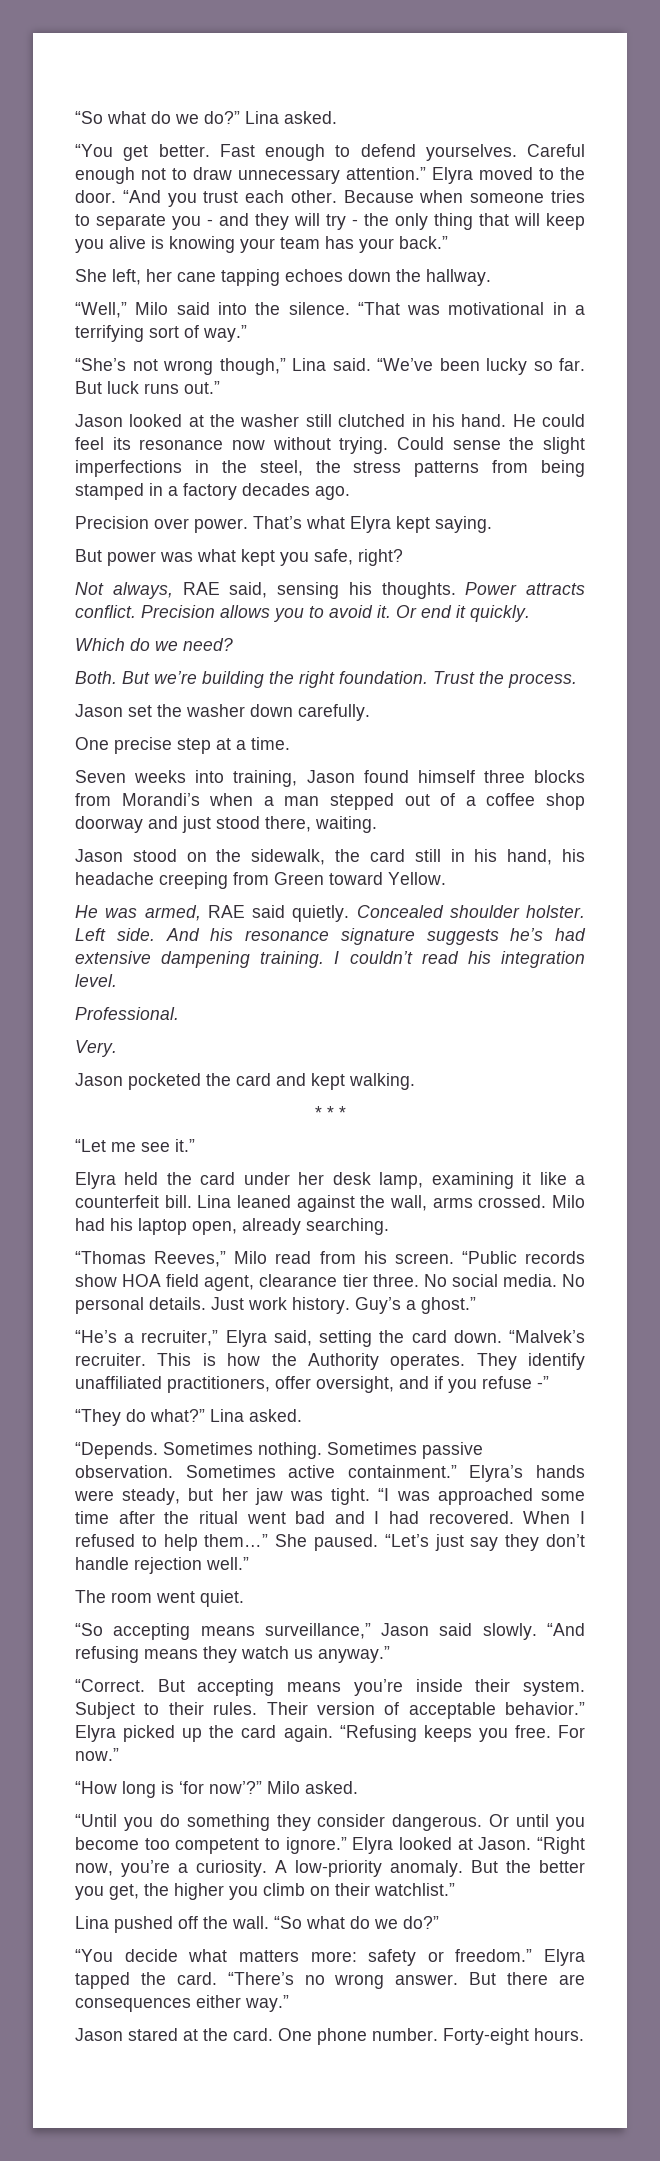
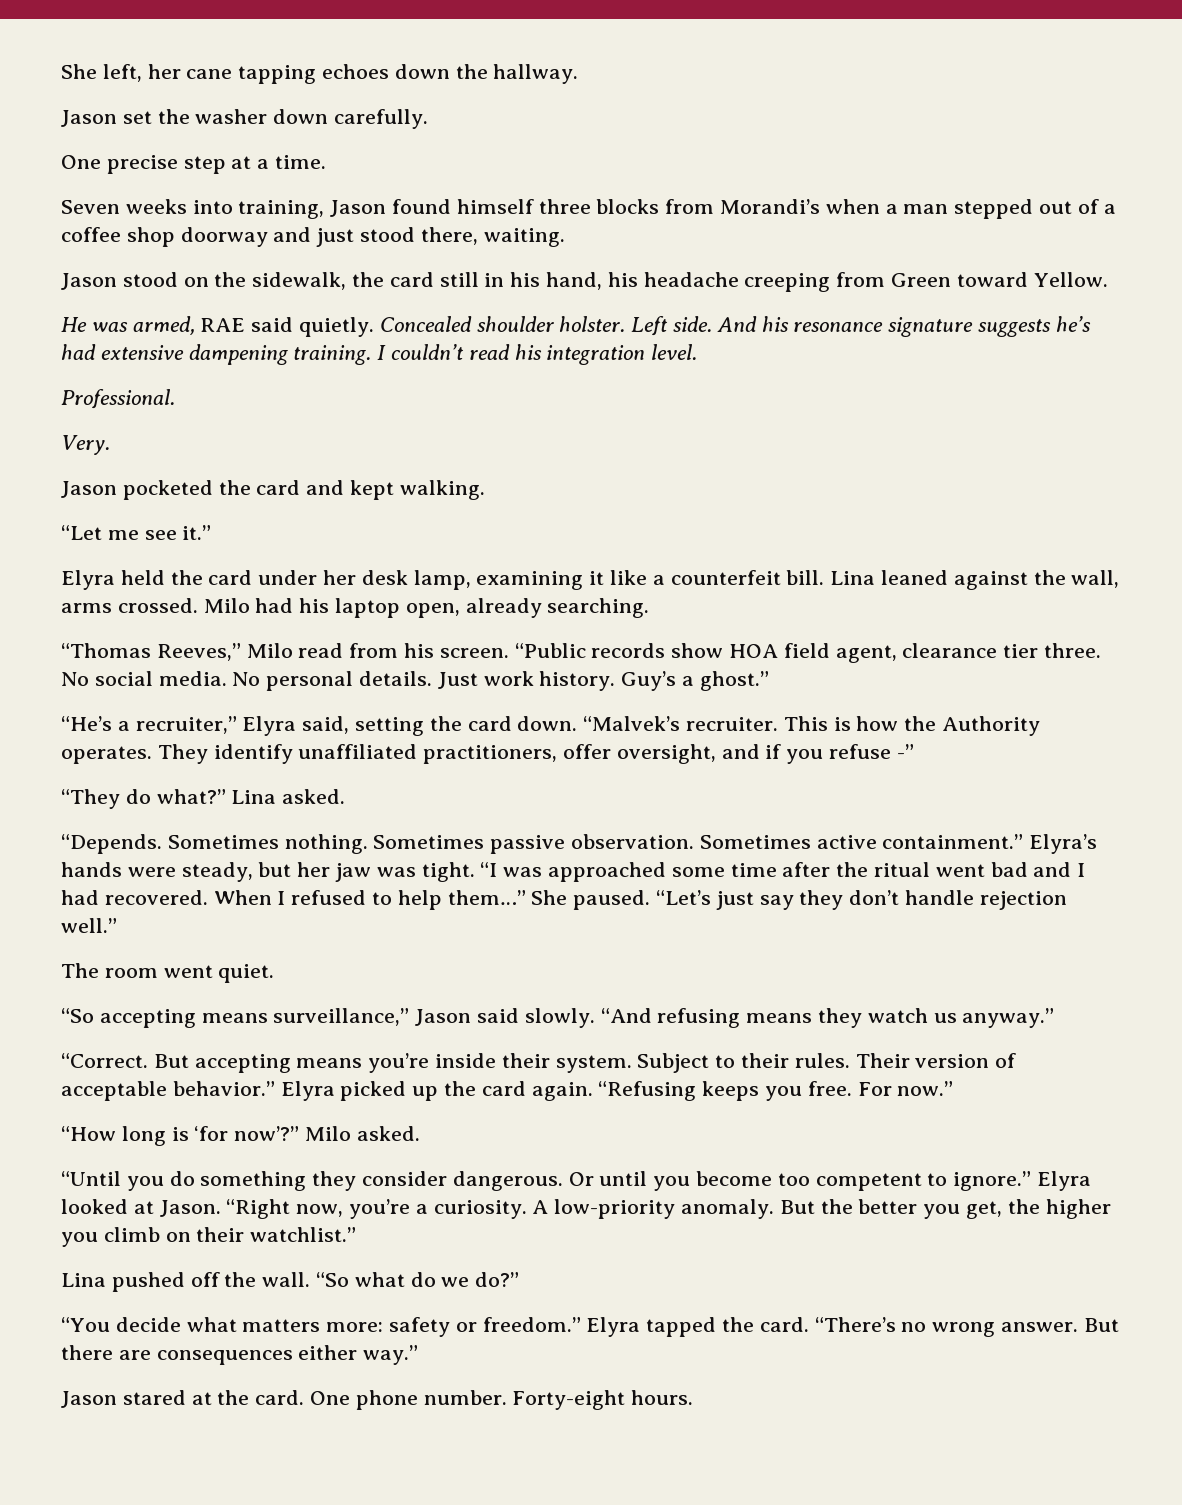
[75,111,337,124] [75,144,585,161] [75,167,585,184] [75,190,585,207] [75,213,585,230] [75,236,448,253] “So what do we do?” Lina asked. // “You get better. Fast enough to defend yourselves. Careful enough not to draw unnecessary attention.” Elyra moved to the door. “And you trust each other. Because when someone tries to separate you - and they will try - the only thing that will keep you alive is knowing your team has your back.” // -> (61, 71) none
[75,302,585,318] [75,325,247,342] [75,358,585,375] [75,381,220,394] [75,414,586,427] [75,437,585,454] [75,460,585,477] [75,483,350,500] [75,516,492,533] [75,549,403,566] [75,582,585,599] [75,605,530,622] [75,638,233,651] [75,671,577,688] // “Well,” Milo said into the silence. “That was motivational in a terrifying sort of way.” // “She’s not wrong though,” Lina said. “We’ve been lucky so far. But luck runs out.” // Jason looked at the washer still clutched in his hand. He could feel its resonance now without trying. Could sense the slight imperfections in the steel, the stress patterns from being stamped in a factory decades ago. // Precision over power. That’s what Elyra kept saying. // But power was what kept you safe, right? // Not always, RAE said, sensing his thoughts. Power attracts conflict. Precision allows you to avoid it. Or end it quickly. // Which do we need? // Both. But we’re building the right foundation. Trust the process. -> (579, 74) none
[314,1106,346,1119] // * * * -> (485, 490) none

